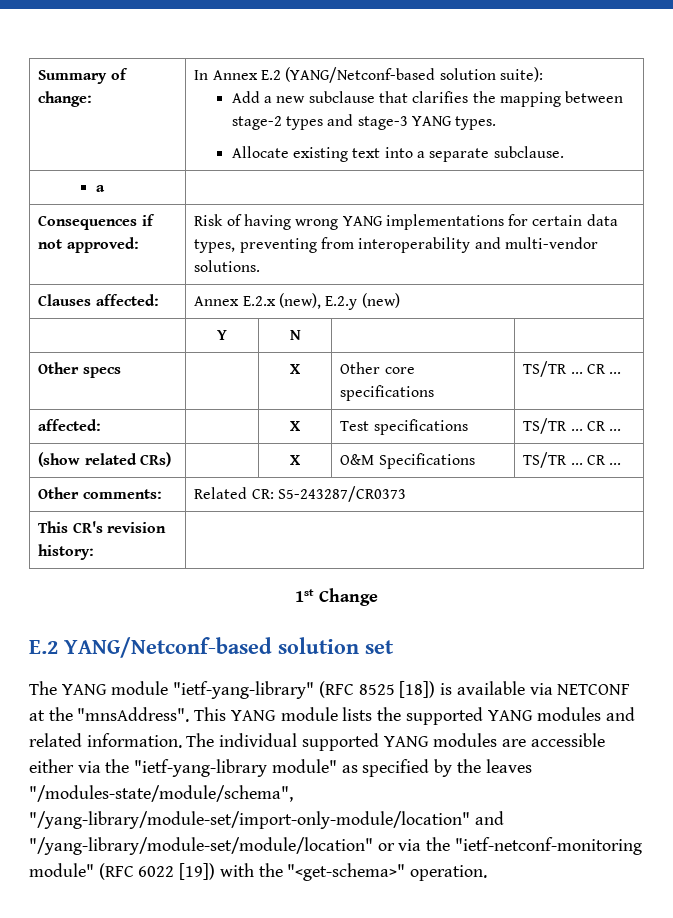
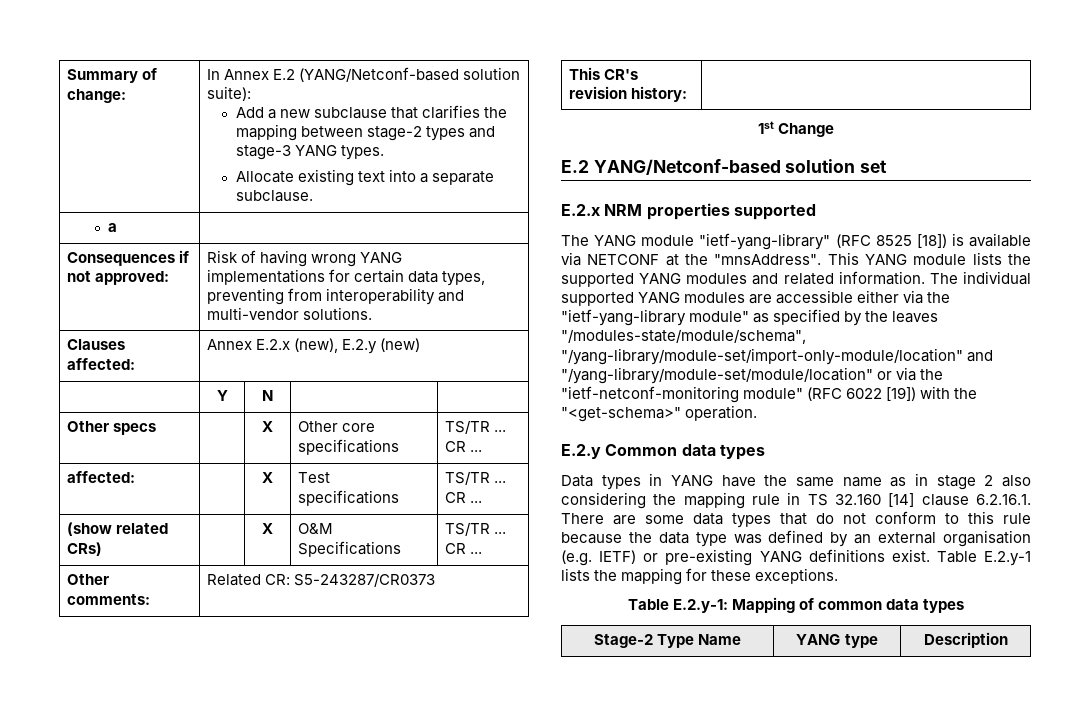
(394, 647) none -> [561,203,816,220] // E.2.x NRM properties supported
(488, 873) none -> [561,444,765,460] [561,473,1032,490] [561,492,1031,509] [561,511,1031,528] [561,530,1031,547] [561,549,1031,566] [561,568,839,585] [627,597,965,613] [593,634,742,648] [796,634,878,648] [923,632,1008,648] // E.2.y Common data types // Data types in YANG have the same name as in stage 2 also considering the mapping rule in TS 32.160 [14] clause 6.2.16.1. There are some data types that do not conform to this rule because the data type was defined by an external organisation (e.g. IETF) or pre-existing YANG definitions exist. Table E.2.y-1 lists the mapping for these exceptions. // Table E.2.y-1: Mapping of common data types // Stage-2 Type Name | YANG type | Description

